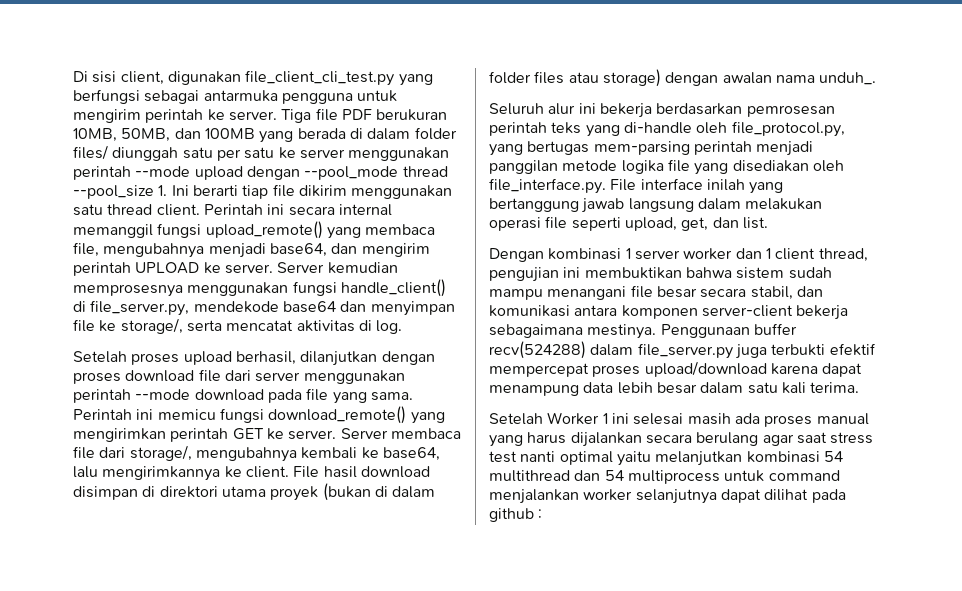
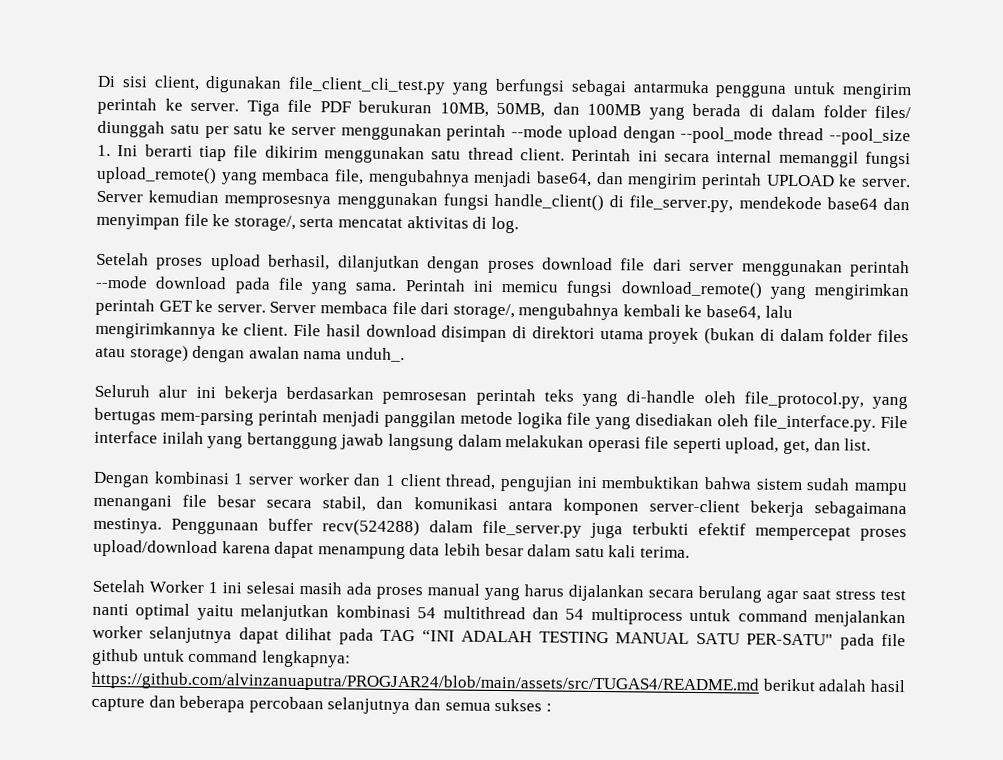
[489,508,534,522] github -> [380,629,906,650] [92,648,351,668] [91,671,905,695] [91,695,543,715] TAG “INI ADALAH TESTING MANUAL SATU PER-SATU" pada file github untuk command lengkapnya: https://github.com/alvinzanuaputra/PROGJAR24/blob/main/assets/src/TUGAS4/README.md berikut adalah hasil capture dan beberapa percobaan selanjutnya dan semua sukses

